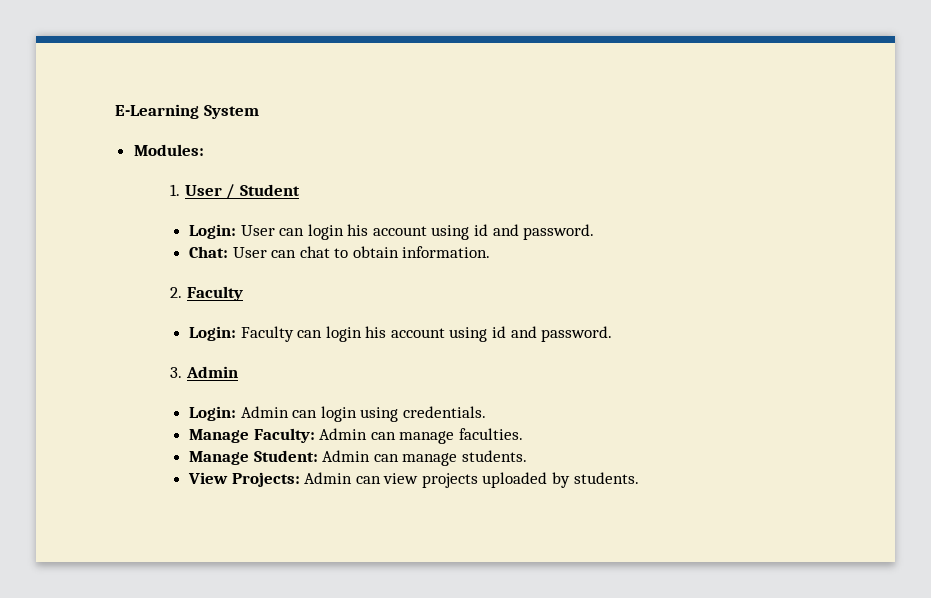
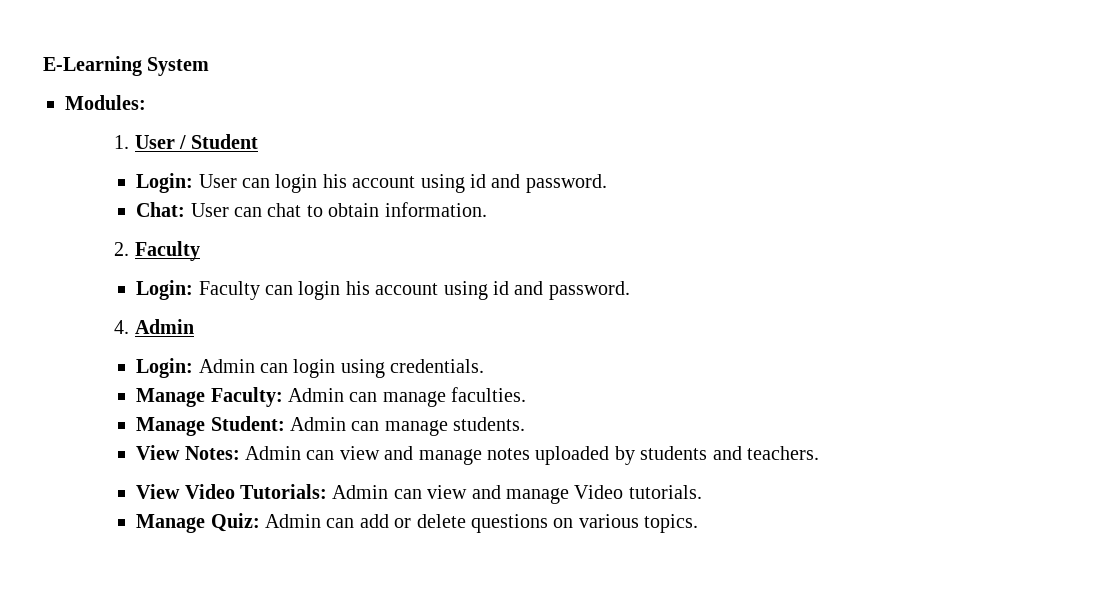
[170,367,183,378] 3. -> [114,320,130,334] 4.
[231,472,639,488] Projects: Admin can view projects uploaded by students. -> [184,446,820,465] [136,484,702,504] [136,513,699,533] Notes: Admin can view and manage notes uploaded by students and teachers. // View Video Tutorials: Admin can view and manage Video tutorials. // Manage Quiz: Admin can add or delete questions on various topics.

